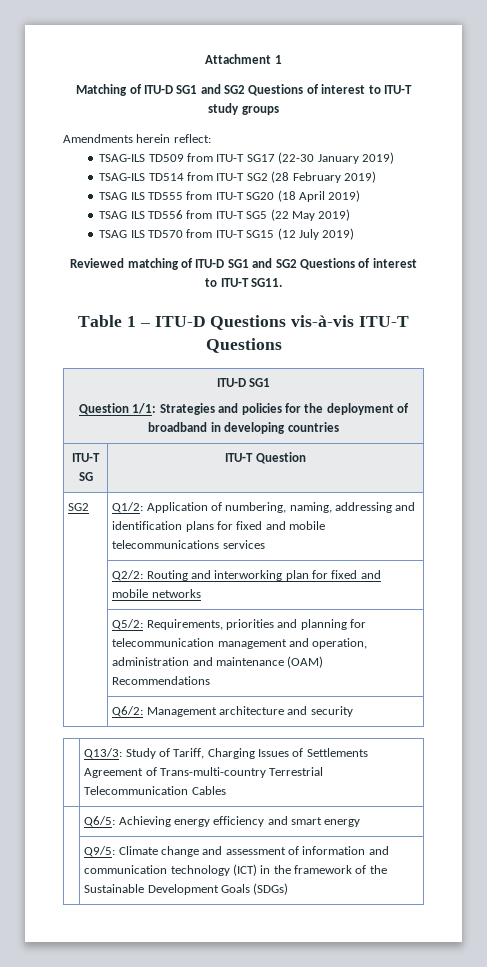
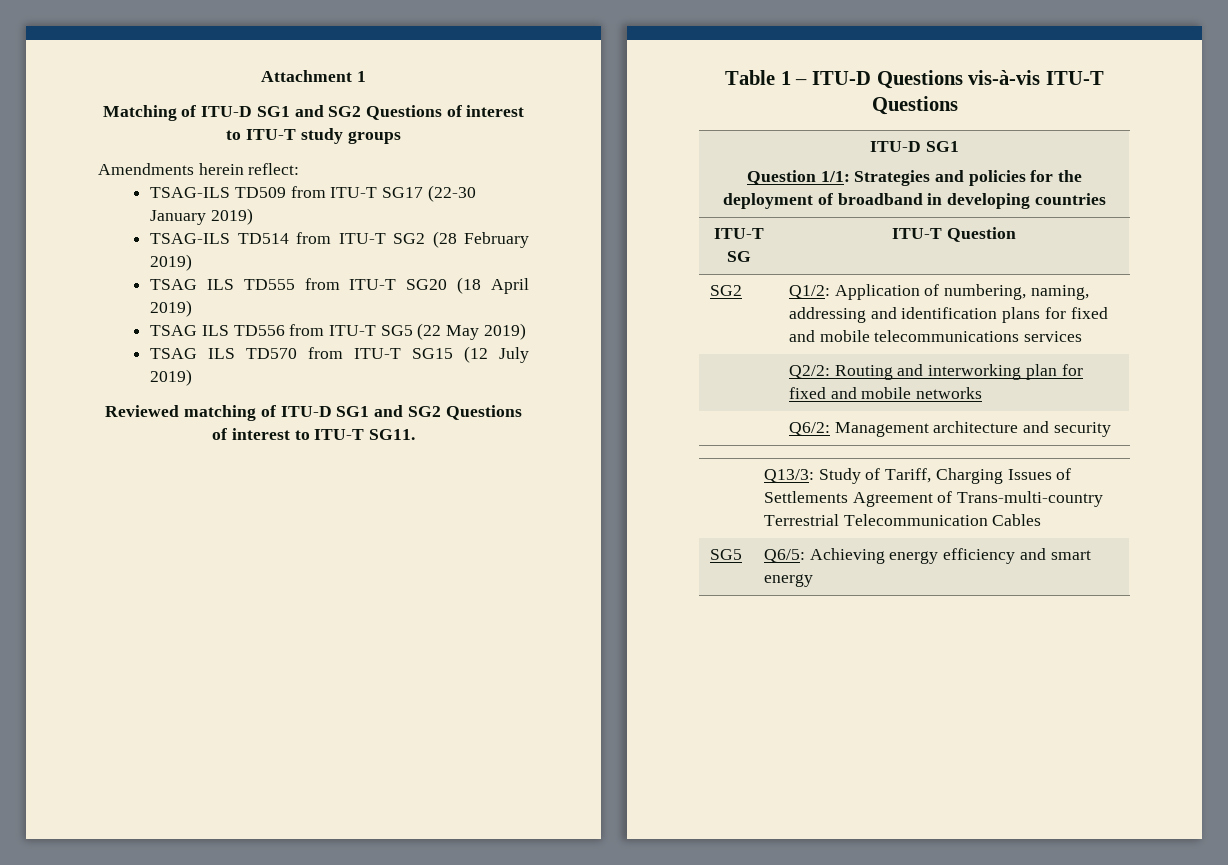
[112,619,367,630] [112,638,368,649] [112,656,324,668] [112,676,211,685] // | Q5/2: Requirements, priorities and planning for telecommunication management and operation, administration and maintenance (OAM) Recommendations -> (983, 393) none
(226, 790) none -> [709,549,742,560] SG5
[84,846,389,857] [84,864,387,876] [84,883,289,895] // | Q9/5: Climate change and assessment of information and communication technology (ICT) in the framework of the Sustainable Development Goals (SDGs) -> (813, 580) none

